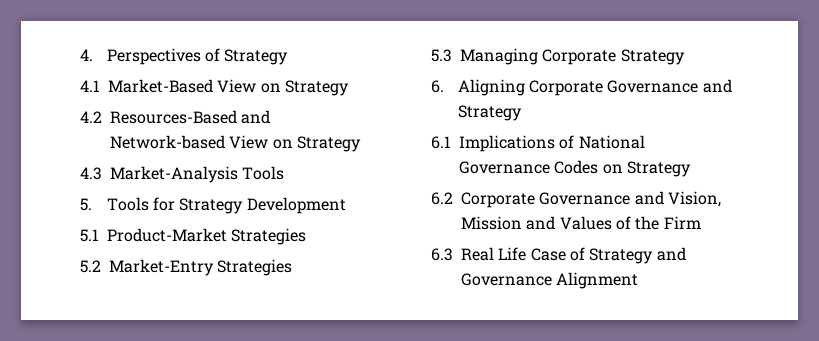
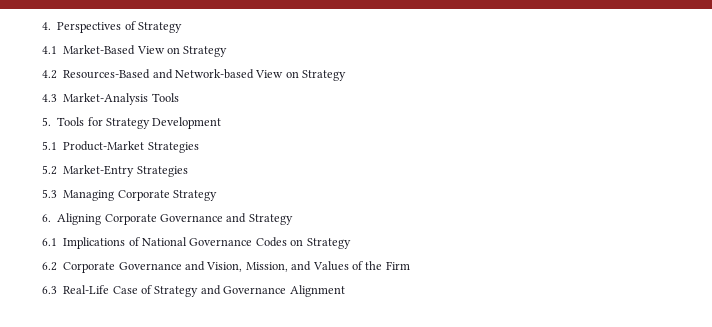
[461,216,522,230] Mission -> [245,262,288,272] Mission,
[461,247,527,261] Real Life -> [63,285,110,294] Real-Life

